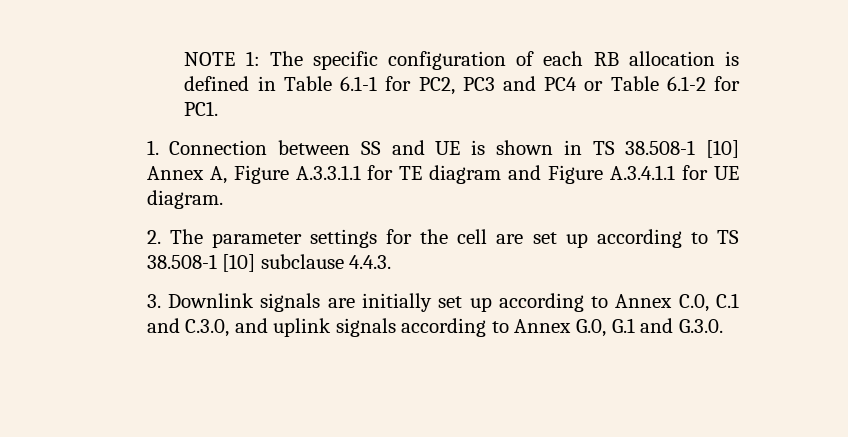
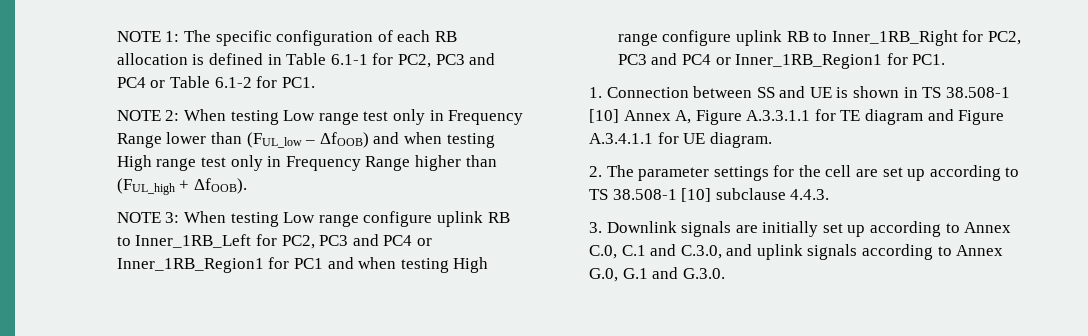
(219, 108) none -> [116,109,524,125] [116,132,495,148] [116,155,497,171] [116,178,248,195] [116,211,510,227] [116,234,433,249] [116,257,489,273] [617,30,1022,46] [617,53,946,69] // NOTE 2: When testing Low range test only in Frequency Range lower than (FUL_low – ΔfOOB) and when testing High range test only in Frequency Range higher than (FUL_high + ΔfOOB). // NOTE 3: When testing Low range configure uplink RB to Inner_1RB_Left for PC2, PC3 and PC4 or Inner_1RB_Region1 for PC1 and when testing High range configure uplink RB to Inner_1RB_Right for PC2, PC3 and PC4 or Inner_1RB_Region1 for PC1.

